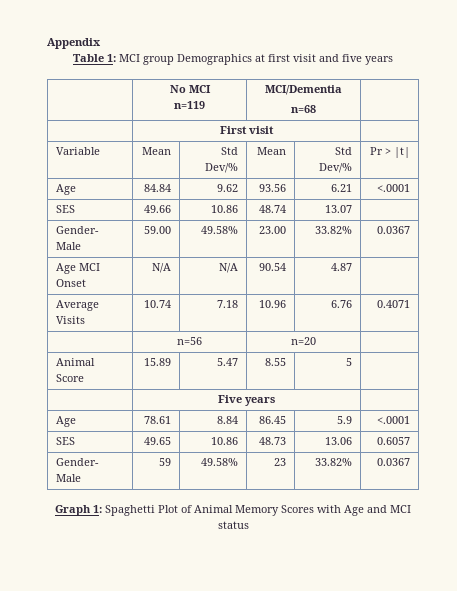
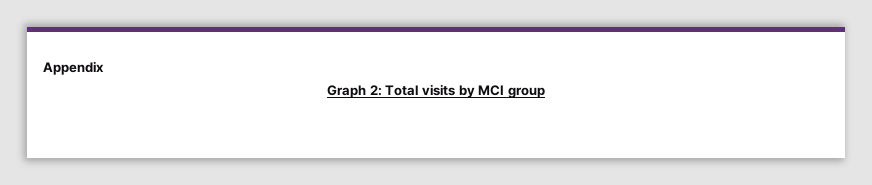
[73,54,393,65] [169,85,211,93] [174,101,205,109] [265,85,342,95] [291,105,316,113] [220,126,274,134] [55,147,100,155] [142,147,172,155] [221,147,239,155] [205,163,239,173] [257,147,287,155] [335,147,353,155] [319,163,353,173] [370,147,411,158] [55,184,76,195] [144,184,172,192] [217,184,239,192] [259,184,287,192] [331,184,353,192] [377,184,411,192] [55,205,75,213] [144,205,172,213] [211,205,239,213] [259,205,287,213] [325,205,353,213] [55,226,99,234] [55,242,81,250] [144,226,172,234] [201,226,239,234] [259,226,287,234] [315,226,353,234] [377,226,411,234] [55,263,100,274] [55,279,86,287] [152,263,172,273] [219,263,239,273] [259,263,287,271] [331,263,353,271] [55,300,99,311] [55,316,85,324] [144,300,172,308] [217,300,239,308] [259,300,287,308] [331,300,353,308] [377,300,411,308] [177,337,202,345] [291,337,316,345] [55,358,95,366] [55,374,84,382] [144,358,172,366] [217,358,239,366] [265,358,287,366] [346,358,353,366] [218,395,275,406] [55,416,76,427] [144,416,172,424] [217,416,239,424] [259,416,287,424] [337,416,353,424] [377,416,411,424] [55,437,75,445] [144,437,172,445] [211,437,239,445] [259,437,287,445] [325,437,353,445] [377,437,411,445] [55,458,99,466] [55,474,81,482] [159,458,172,466] [201,458,239,466] [274,458,287,466] [315,458,353,466] [377,458,411,466] [55,505,411,516] [217,521,249,529] Table 1: MCI group Demographics at first visit and five years // | No MCI // n=119 | MCI/Dementia // n=68 | // | First visit | // Variable | Mean | Std Dev/% | Mean | Std Dev/% | Pr > |t| // Age | 84.84 | 9.62 | 93.56 | 6.21 | <.0001 // SES | 49.66 | 10.86 | 48.74 | 13.07 | // Gender- Male | 59.00 | 49.58% | 23.00 | 33.82% | 0.0367 // Age MCI Onset | N/A | N/A | 90.54 | 4.87 | // Average Visits | 10.74 | 7.18 | 10.96 | 6.76 | 0.4071 // | n=56 | n=20 | // Animal Score | 15.89 | 5.47 | 8.55 | 5 | // | Five years | // Age | 78.61 | 8.84 | 86.45 | 5.9 | <.0001 // SES | 49.65 | 10.86 | 48.73 | 13.06 | 0.6057 // Gender- Male | 59 | 49.58% | 23 | 33.82% | 0.0367 // Graph 1: Spaghetti Plot of Animal Memory Scores with Age and MCI status -> [327,84,545,98] Graph 2: Total visits by MCI group

